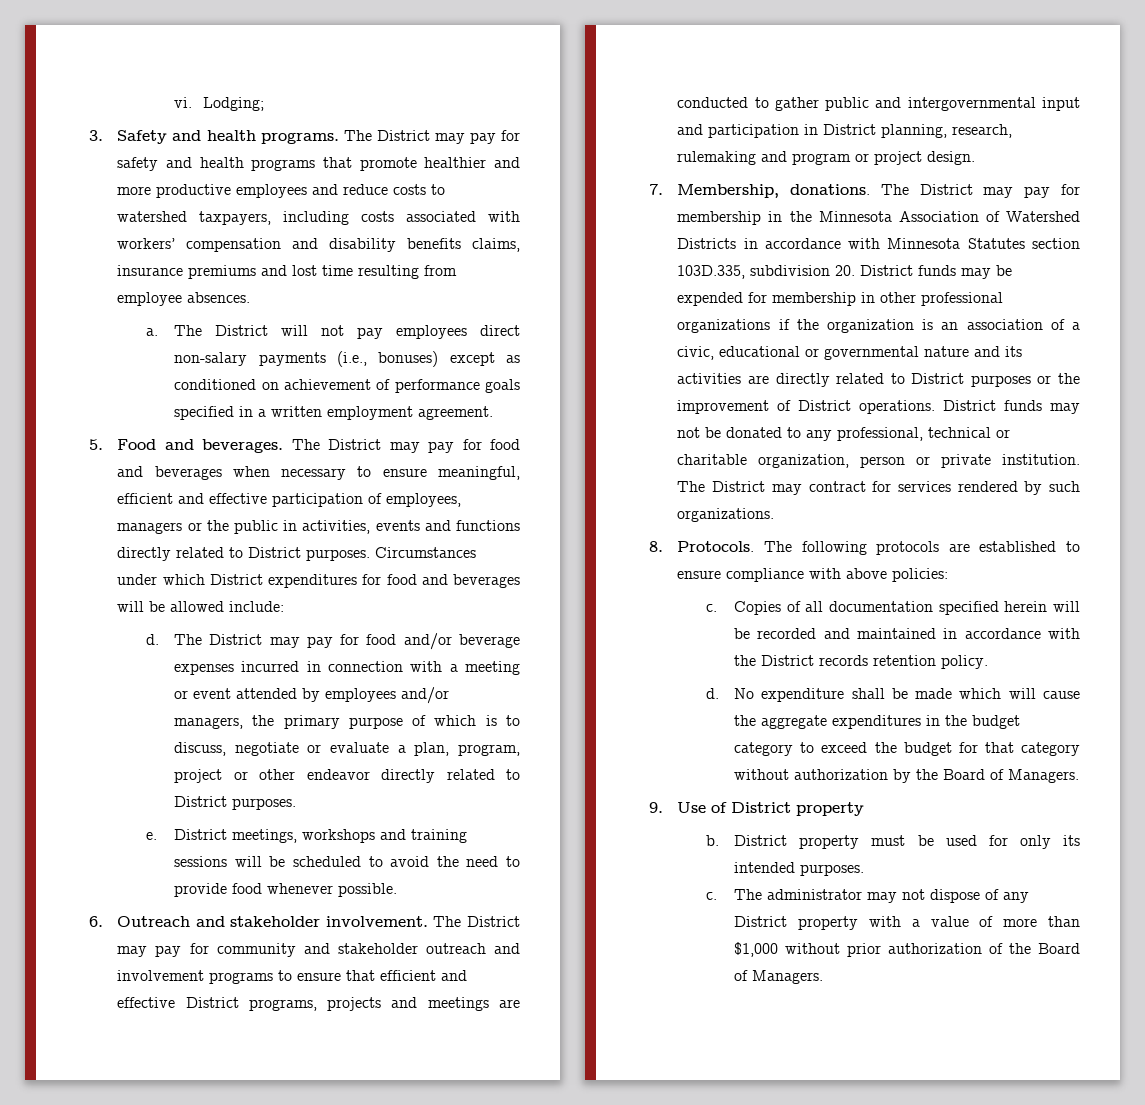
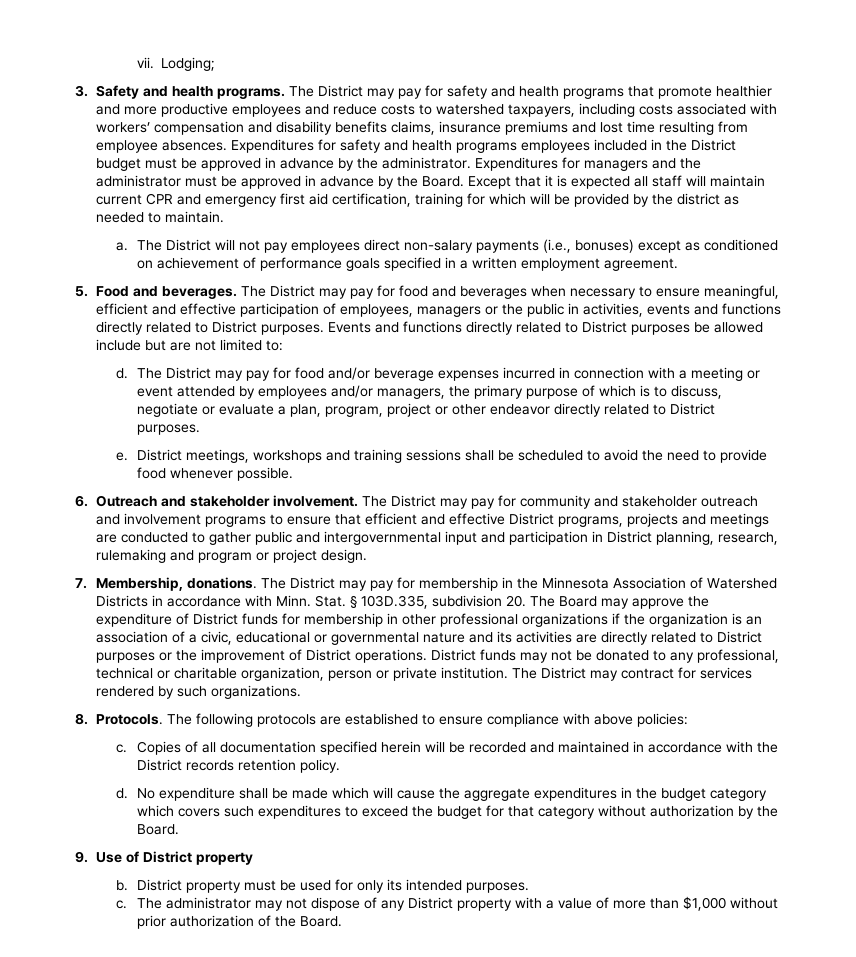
[174,97,193,108] vi. -> [137,57,155,69] vii.
(251, 297) none -> [230,139,736,153] [95,157,701,171] [95,175,765,189] [95,193,739,207] [95,211,224,223] Expenditures for safety and health programs employees included in the District budget must be approved in advance by the administrator. Expenditures for managers and the administrator must be approved in advance by the Board. Except that it is expected all staff will maintain current CPR and emergency first aid certification, training for which will be provided by the district as needed to maintain.
[375,547,477,558] [117,574,520,588] [117,601,285,612] Circumstances under which District expenditures for food and beverages will be allowed include: -> [327,321,763,335] [95,339,283,351] Events and functions directly related to District purposes be allowed include but are not limited to:
[234,856,262,867] will -> [465,450,495,461] shall
[887,238,1080,249] [677,265,1013,279] [677,292,744,306] Minnesota Statutes section 103D.335, subdivision 20. District funds may be expended -> [275,595,709,609] [95,613,278,627] Minn. Stat. § 103D.335, subdivision 20. The Board may approve the expenditure of District funds
(794, 749) none -> [137,805,342,819] which covers such expenditures
[943,769,1080,783] Board of Managers. -> [137,824,180,835] Board.
[1038,943,1080,954] [734,970,824,984] Board of Managers. -> [300,916,343,927] Board.

